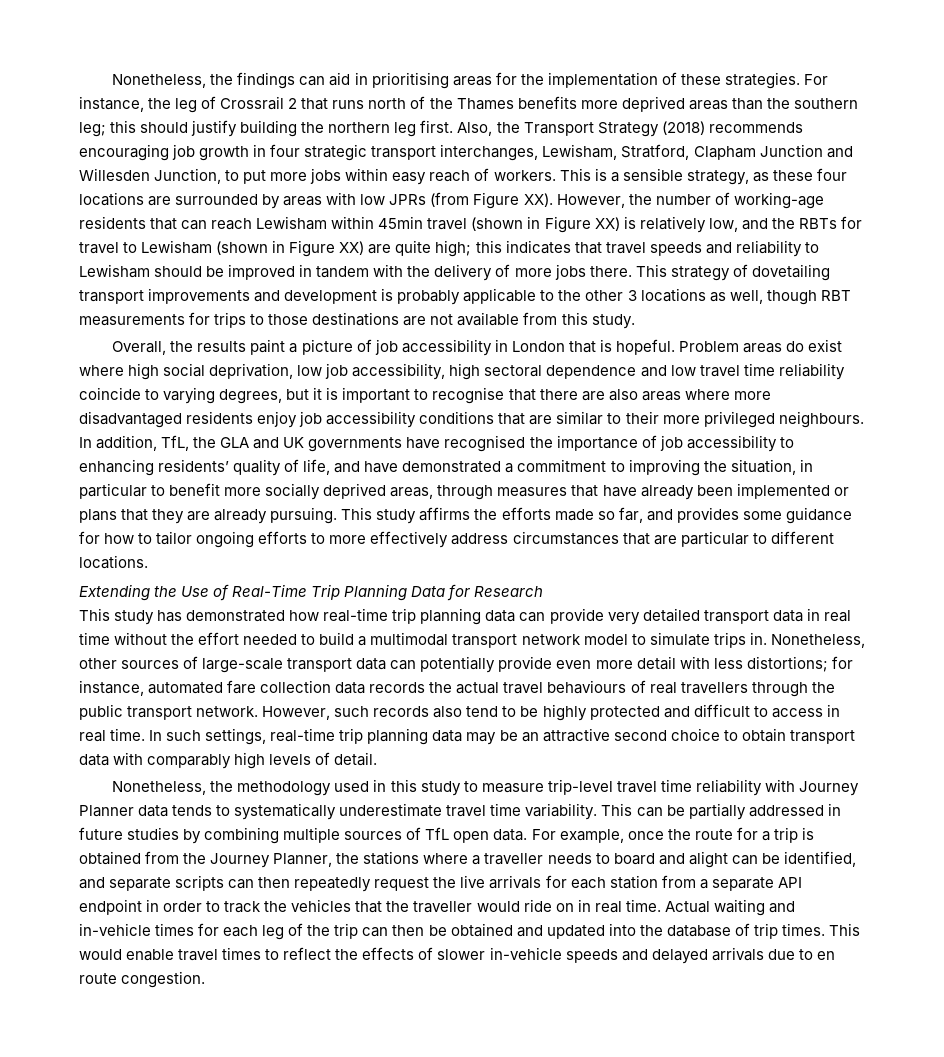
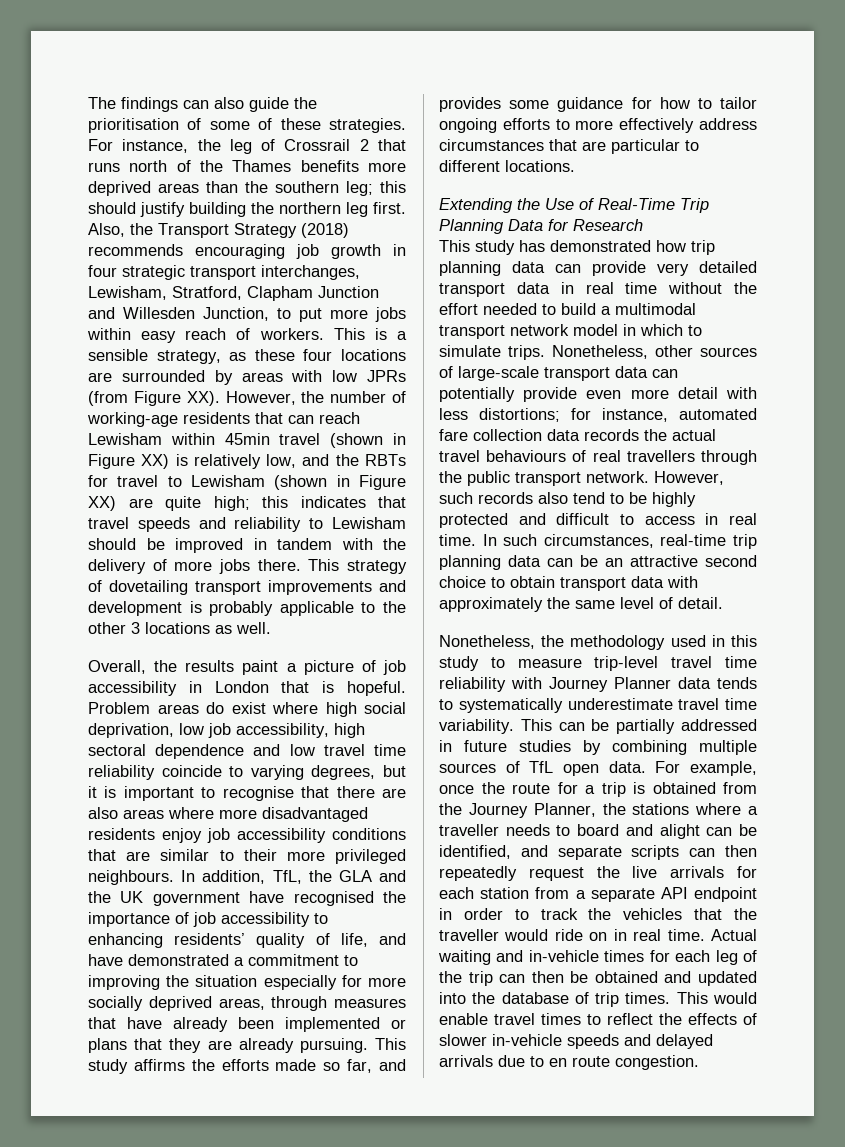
[112,72,658,89] Nonetheless, the findings can aid in prioritising areas for the implementation -> [88,97,317,112] [88,118,250,133] The findings can also guide the prioritisation of some
[729,290,851,305] [79,312,635,329] well, though RBT measurements for trips to those destinations are not available from this study. -> [236,622,271,634] well.
[283,437,403,452] UK governments -> [88,891,240,906] the UK government
[730,459,813,475] [79,483,221,499] situation, in particular to benefit -> [195,975,362,990] situation especially for
[323,608,389,622] real-time -> (686, 246) none
[631,632,767,648] to simulate trips in. -> [623,324,702,336] [439,345,545,360] in which to simulate trips.
[205,728,497,745] settings, real-time trip planning data may -> [543,534,757,549] [439,555,573,570] circumstances, real-time trip planning data can
[147,752,312,769] comparably high levels -> [439,597,654,612] approximately the same level

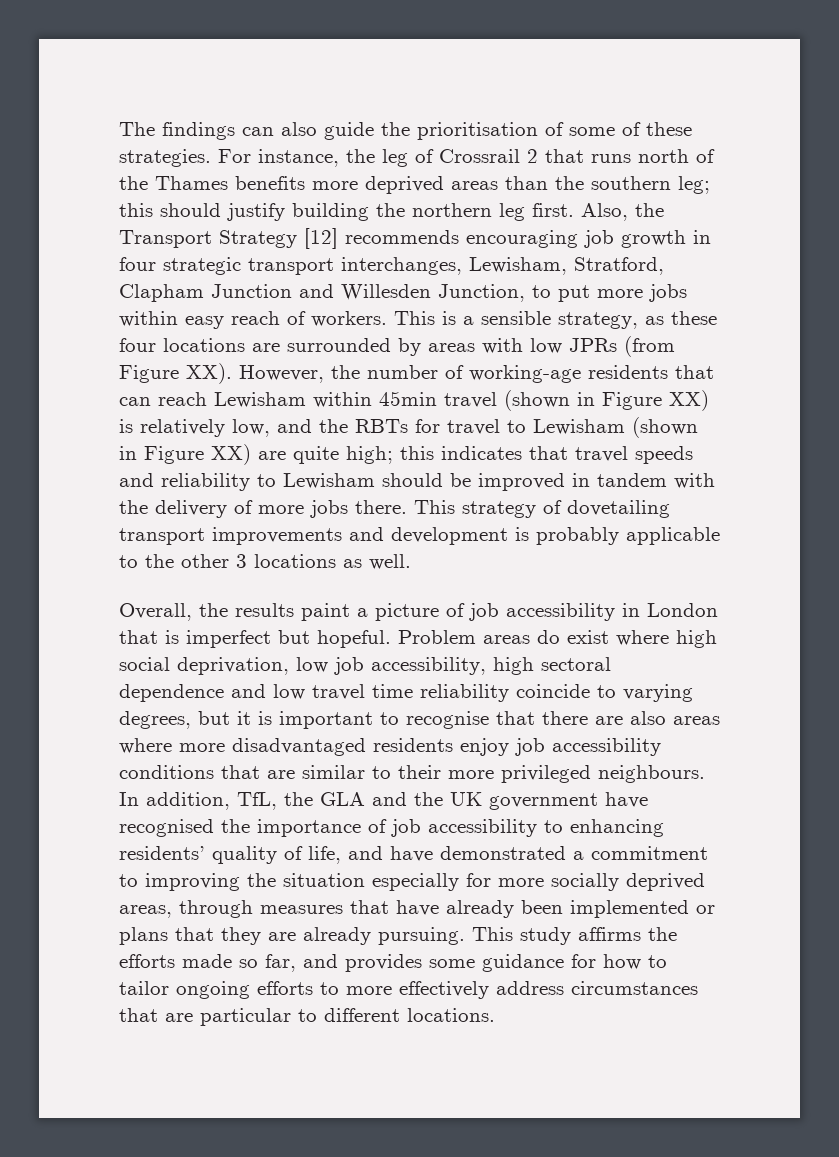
[301,223,349,238] (2018) -> [304,228,338,249] [12]
(335, 687) none -> [186,630,310,648] imperfect but
[439,198,709,213] [439,219,643,234] [439,240,715,255] [439,261,757,276] [439,282,757,297] [439,303,696,315] [439,324,702,339] [439,345,757,360] [439,366,678,381] [439,387,757,402] [439,408,757,422] [439,429,716,441] [439,450,757,465] [439,471,724,486] [439,492,696,507] [439,513,757,528] [439,534,757,549] [439,555,757,570] [439,576,698,591] [439,597,723,612] [439,635,757,650] [439,656,757,671] [439,677,757,692] [439,698,757,713] [439,719,757,734] [439,740,757,755] [439,761,757,776] [439,782,757,797] [439,803,758,818] [439,824,757,839] [439,845,757,860] [439,866,757,881] [439,887,757,902] [439,908,757,920] [439,929,757,941] [438,950,757,965] [439,971,757,986] [439,992,757,1007] [439,1013,757,1025] [439,1034,713,1049] [439,1055,699,1070] // Extending the Use of Real-Time Trip Planning Data for Research // This study has demonstrated how trip planning data can provide very detailed transport data in real time without the effort needed to build a multimodal transport network model in which to simulate trips. Nonetheless, other sources of large-scale transport data can potentially provide even more detail with less distortions; for instance, automated fare collection data records the actual travel behaviours of real travellers through the public transport network. However, such records also tend to be highly protected and difficult to access in real time. In such circumstances, real-time trip planning data can be an attractive second choice to obtain transport data with approximately the same level of detail. // Nonetheless, the methodology used in this study to measure trip-level travel time reliability with Journey Planner data tends to systematically underestimate travel time variability. This can be partially addressed in future studies by combining multiple sources of TfL open data. For example, once the route for a trip is obtained from the Journey Planner, the stations where a traveller needs to board and alight can be identified, and separate scripts can then repeatedly request the live arrivals for each station from a separate API endpoint in order to track the vehicles that the traveller would ride on in real time. Actual waiting and in-vehicle times for each leg of the trip can then be obtained and updated into the database of trip times. This would enable travel times to reflect the effects of slower in-vehicle speeds and delayed arrivals due to en route congestion. -> (495, 1015) none

